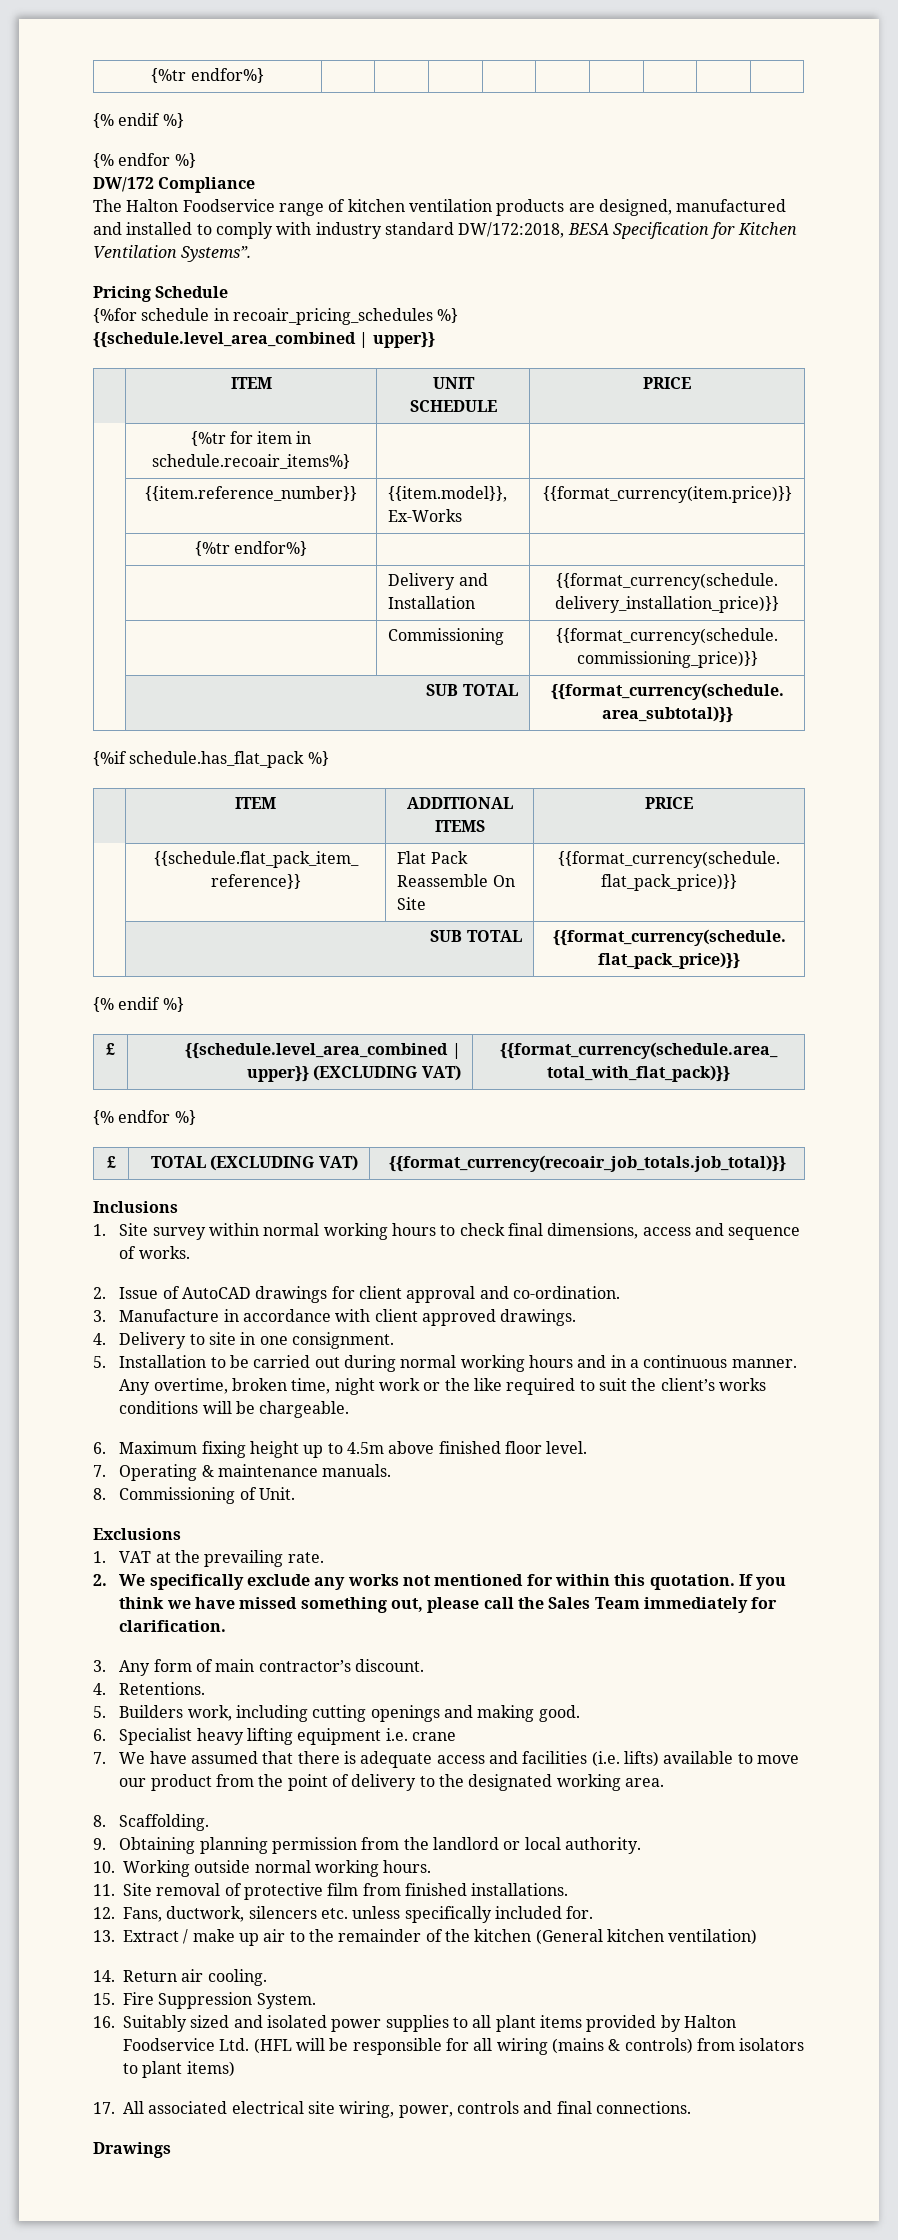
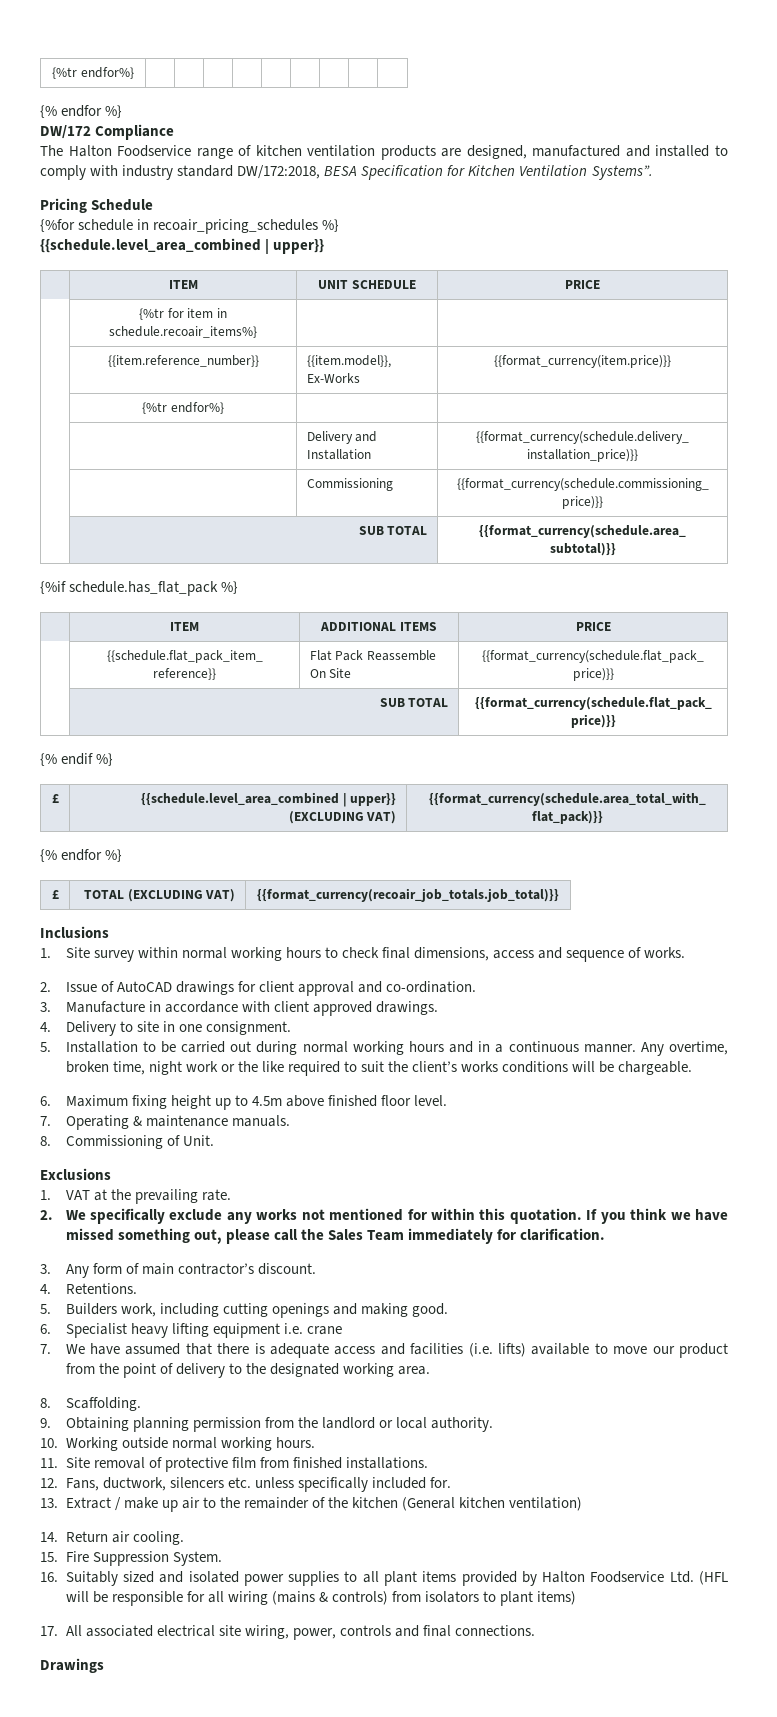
[93,113,184,128] // {% endif %} -> (134, 73) none

